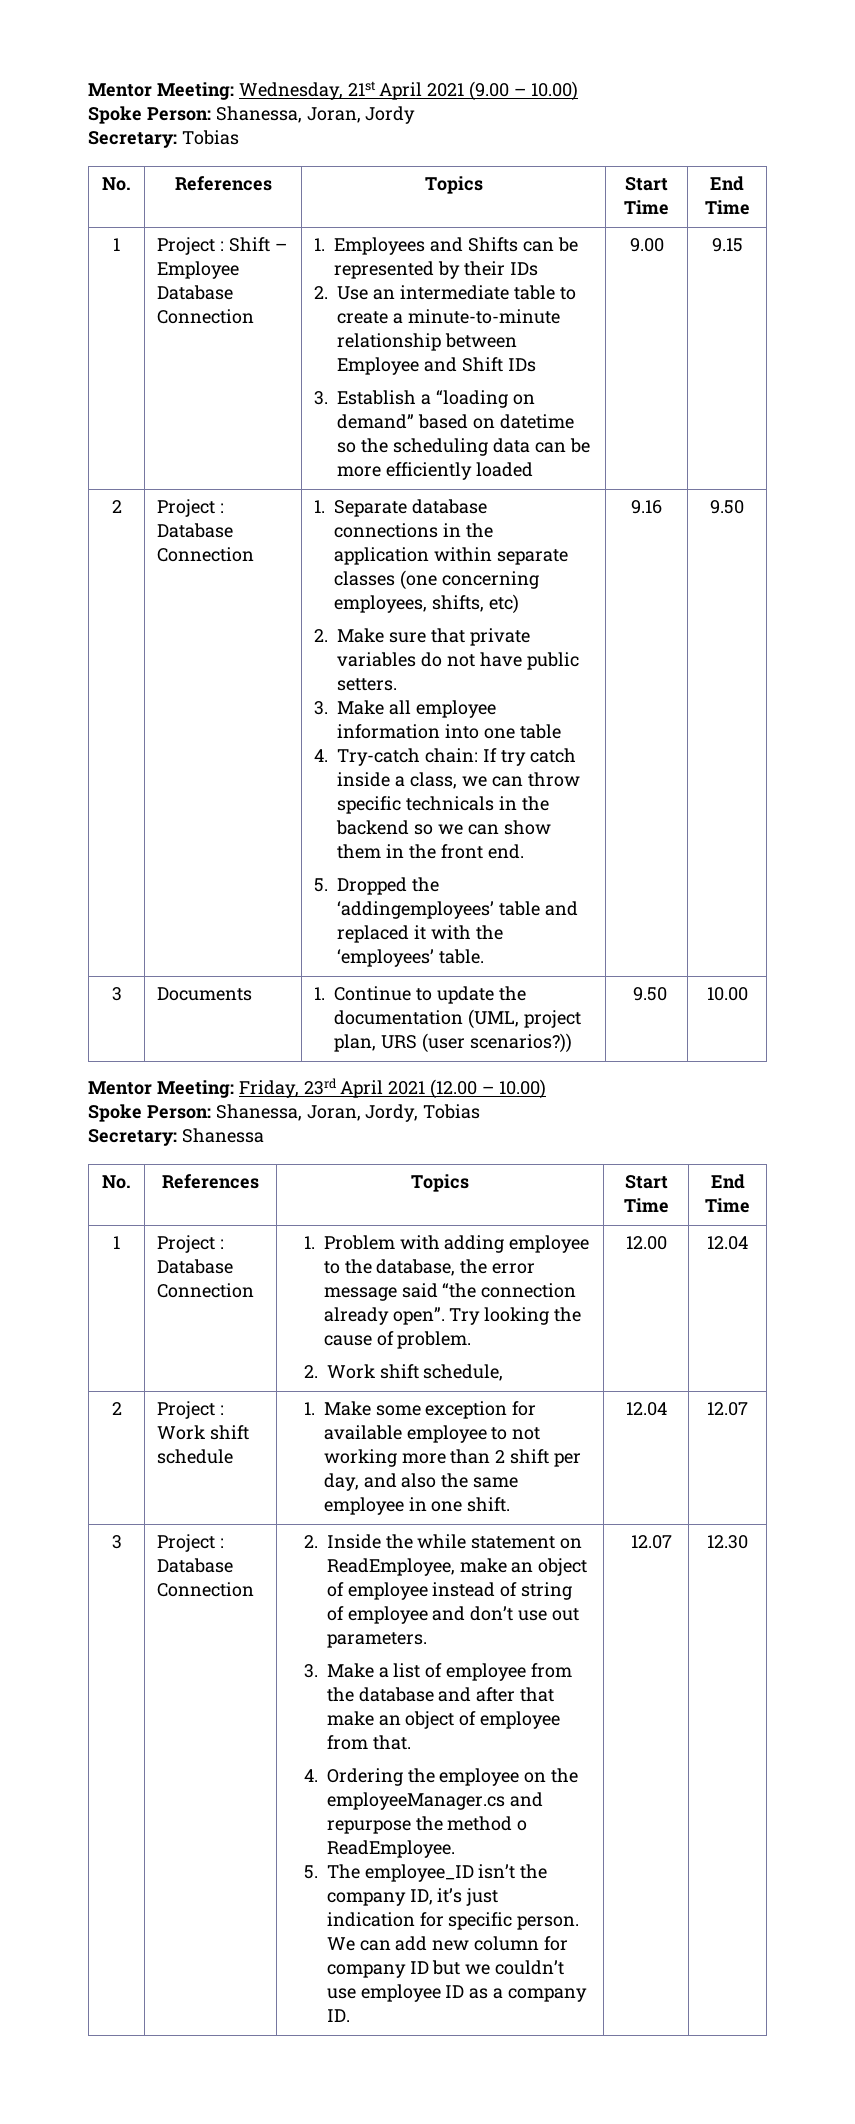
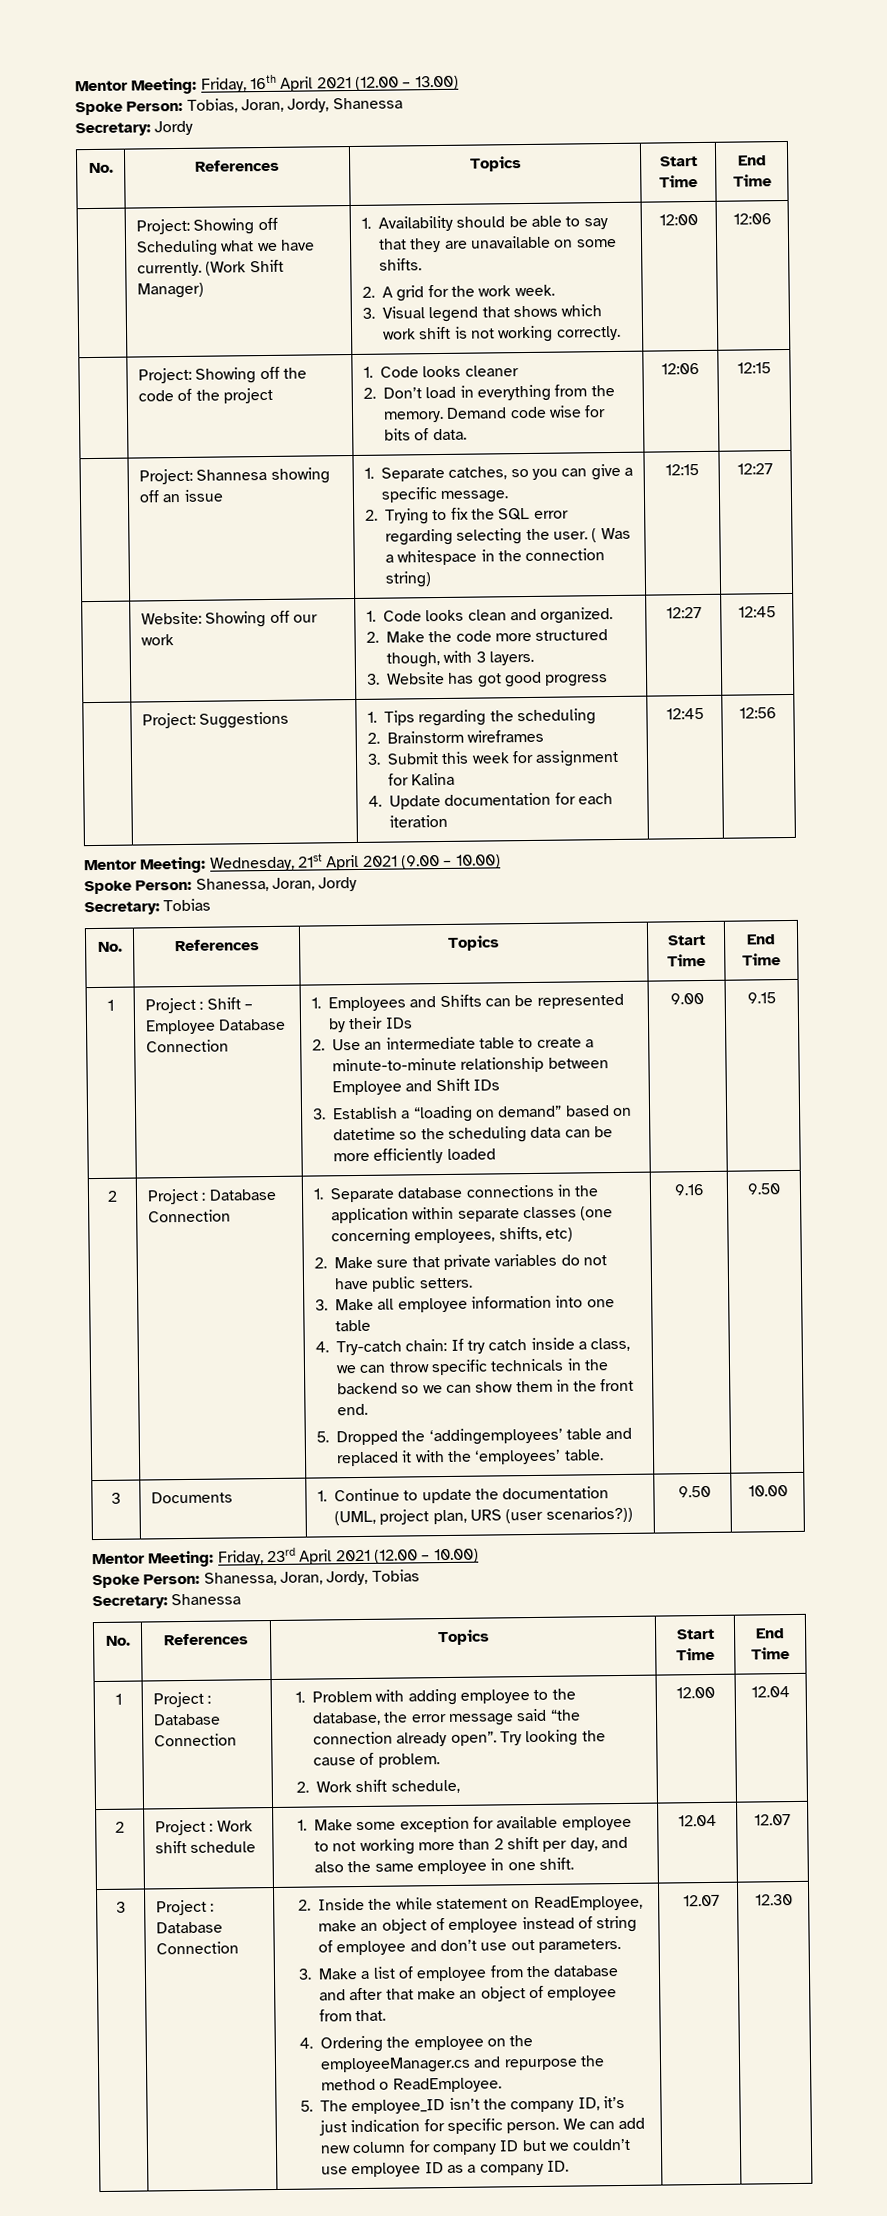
[88,82,234,100] Mentor Meeting: -> [75,74,459,95] [75,97,403,116] [75,120,194,137] [88,162,114,174] [195,159,280,172] [469,156,522,172] [659,156,698,167] [659,175,698,188] [737,155,767,166] [732,174,772,187] [135,217,278,235] [135,239,315,257] [136,259,284,277] [136,282,204,299] [360,215,608,232] [377,235,617,253] [378,258,422,271] [361,284,555,302] [361,304,603,323] [382,325,621,343] [659,214,698,226] [732,213,772,225] [137,366,307,384] [137,387,273,404] [362,365,519,378] [362,384,615,402] [382,405,607,423] [383,428,467,441] [661,363,700,375] [737,362,771,374] [138,467,330,485] [138,489,223,503] [363,463,633,482] [380,487,510,503] [364,507,569,525] [384,527,631,546] [384,548,606,566] [384,571,431,588] [664,464,699,476] [737,463,773,475] [140,610,318,628] [140,634,174,646] [365,607,614,624] [365,629,609,643] [385,650,534,668] [365,671,609,688] [665,606,702,619] [738,606,776,618] [141,711,290,729] [366,708,596,727] [366,729,545,744] [366,749,620,767] [387,772,456,786] [367,792,613,810] [388,814,448,828] [665,707,704,720] [739,707,777,719] [84,856,207,874] Mentor Meeting: Friday, 16th April 2021 (12.00 – 13.00) // Spoke Person: Tobias, Joran, Jordy, Shanessa // Secretary: Jordy // No. | References | Topics | Start Time | End Time // | Project: Showing off Scheduling what we have currently. (Work Shift Manager) | 1. Availability should be able to say that they are unavailable on some shifts. // 2. A grid for the work week. // 3. Visual legend that shows which work shift is not working correctly. | 12:00 | 12:06 // | Project: Showing off the code of the project | 1. Code looks cleaner // 2. Don’t load in everything from the memory. Demand code wise for bits of data. | 12:06 | 12:15 // | Project: Shannesa showing off an issue | 1. Separate catches, so you can give a specific message. // 2. Trying to fix the SQL error regarding selecting the user. ( Was a whitespace in the connection string) | 12:15 | 12:27 // | Website: Showing off our work | 1. Code looks clean and organized. // 2. Make the code more structured though, with 3 layers. // 3. Website has got good progress | 12:27 | 12:45 // | Project: Suggestions | 1. Tips regarding the scheduling // 2. Brainstorm wireframes // 3. Submit this week for assignment for Kalina // 4. Update documentation for each iteration | 12:45 | 12:56 // Mentor Meeting:

